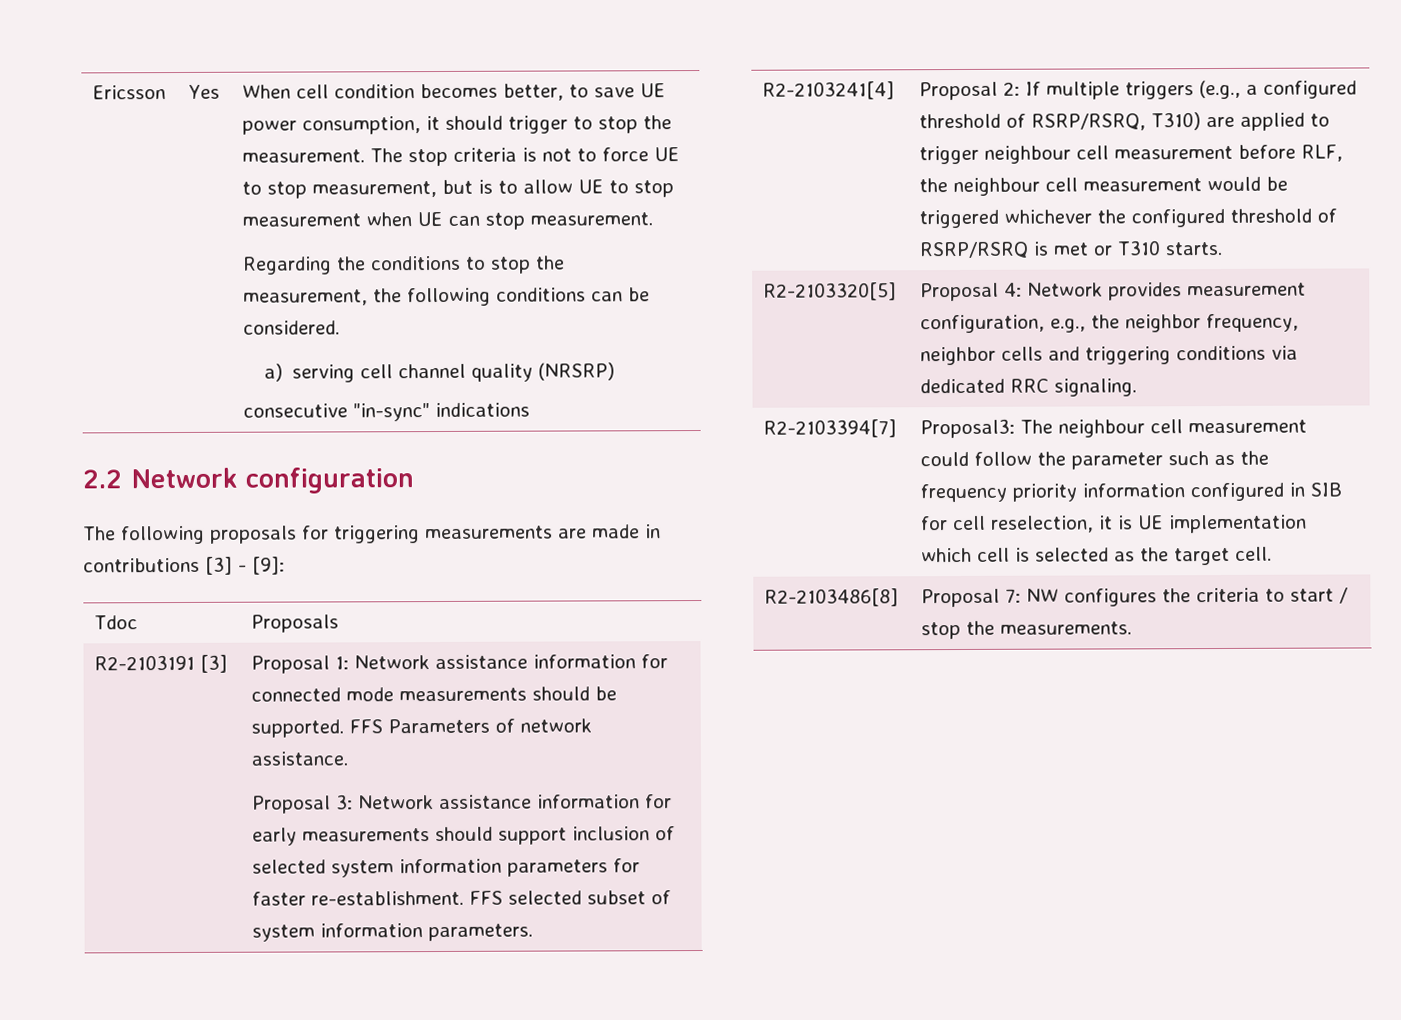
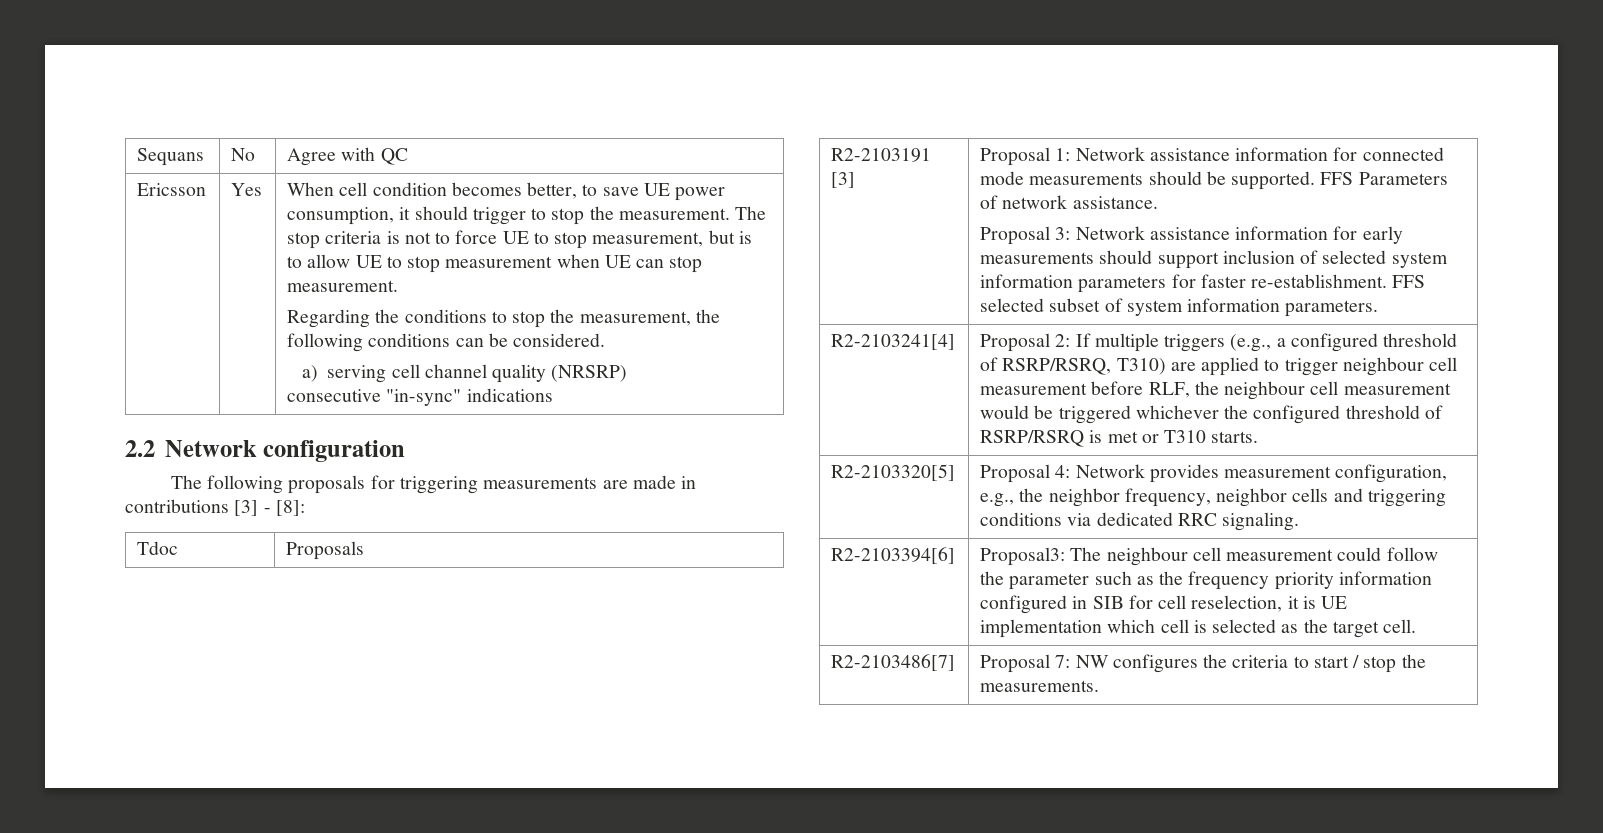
(92, 92) none -> [137,148,205,166] [231,148,256,161] [287,147,408,166] Sequans | No | Agree with QC //
[252,556,285,575] [9]: -> [275,500,305,516] [8]:
[763,419,898,438] R2-2103394[7] -> [831,547,956,564] R2-2103394[6]
[764,588,900,607] R2-2103486[8] -> [831,654,956,671] R2-2103486[7]

